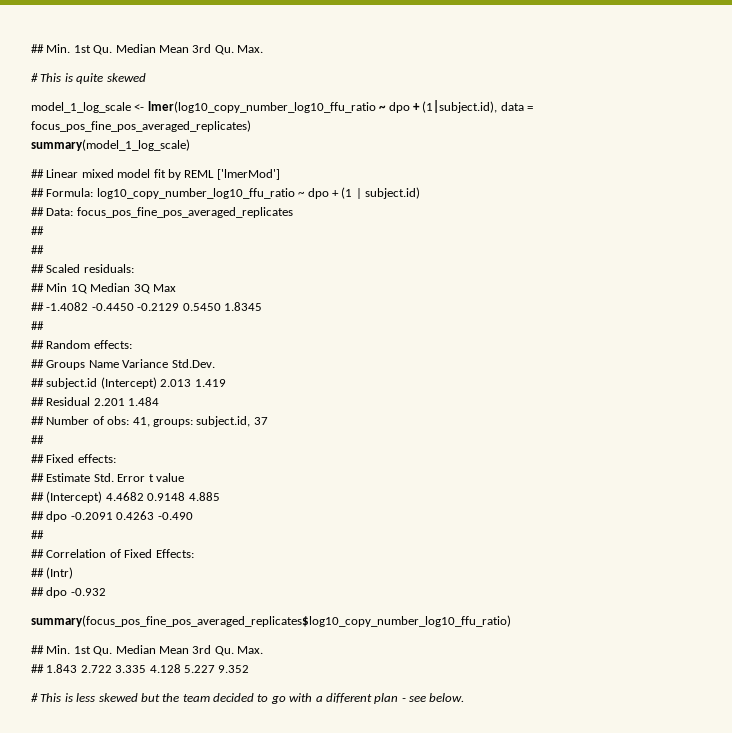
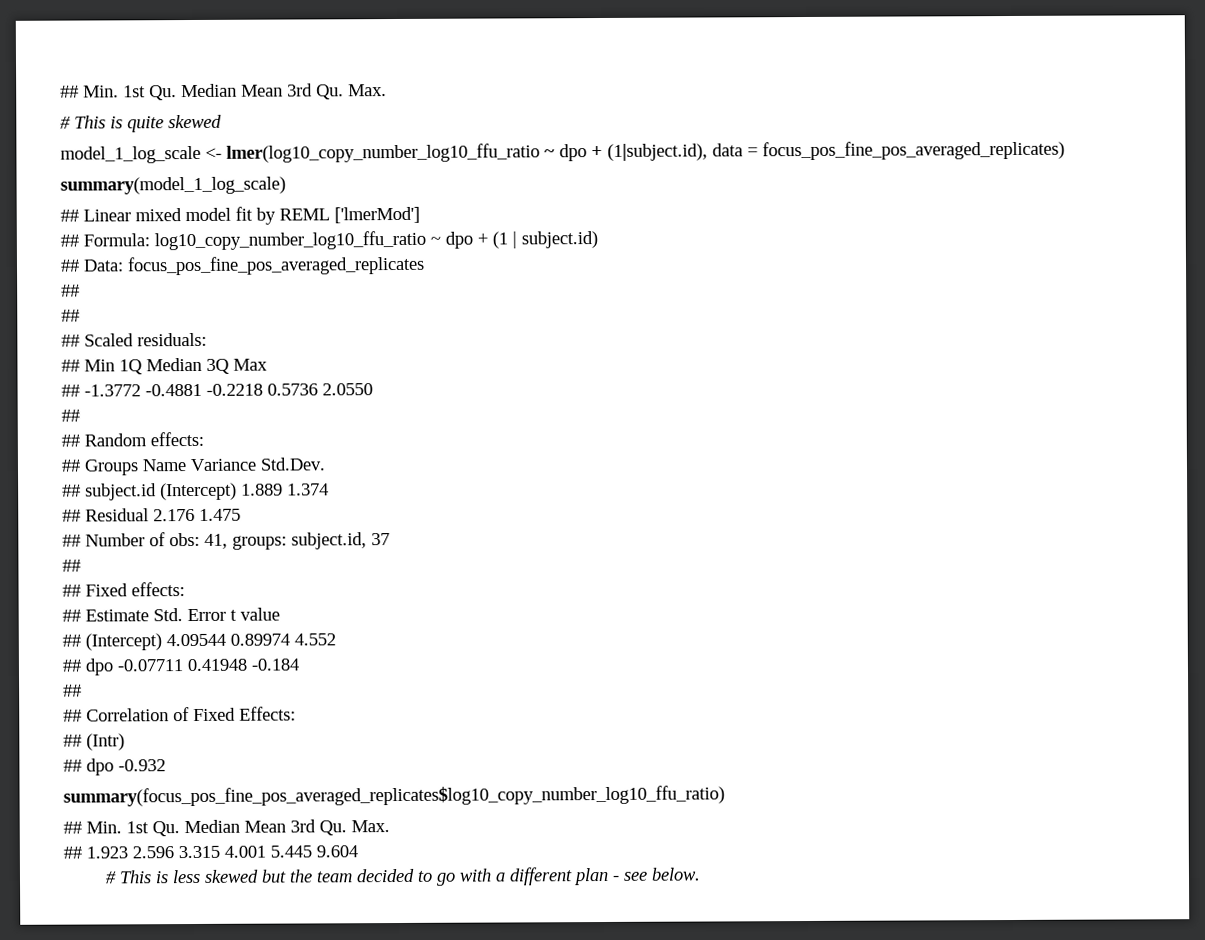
[46,302,262,311] -1.4082 -0.4450 -0.2129 0.5450 1.8345 -> [84,383,373,397] -1.3772 -0.4881 -0.2218 0.5736 2.0550
[160,379,226,387] 2.013 1.419 -> [241,483,329,496] 1.889 1.374
[93,397,160,406] 2.201 1.484 -> [153,508,241,522] 2.176 1.475
[105,492,220,501] [31,511,193,522] 4.4682 0.9148 4.885 // ## dpo -0.2091 0.4263 -0.490 -> [166,633,336,647] [62,658,299,676] 4.09544 0.89974 4.552 // ## dpo -0.07711 0.41948 -0.184
[46,664,250,673] 1.843 2.722 3.335 4.128 5.227 9.352 -> [86,845,358,859] 1.923 2.596 3.315 4.001 5.445 9.604

